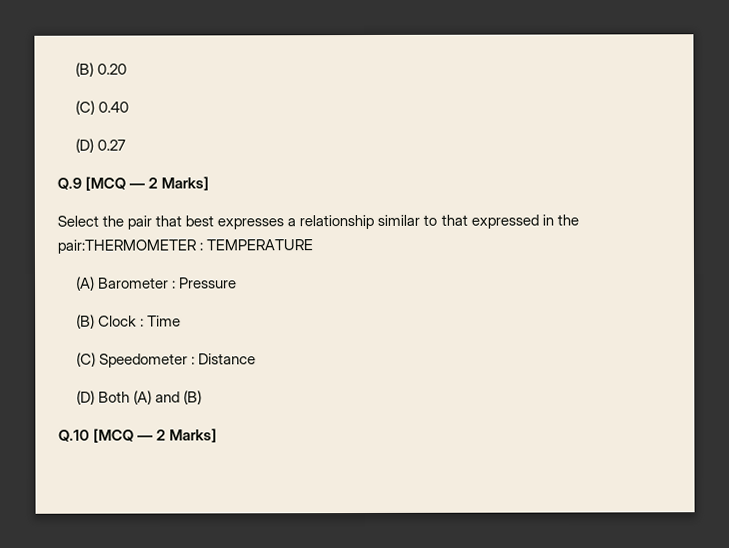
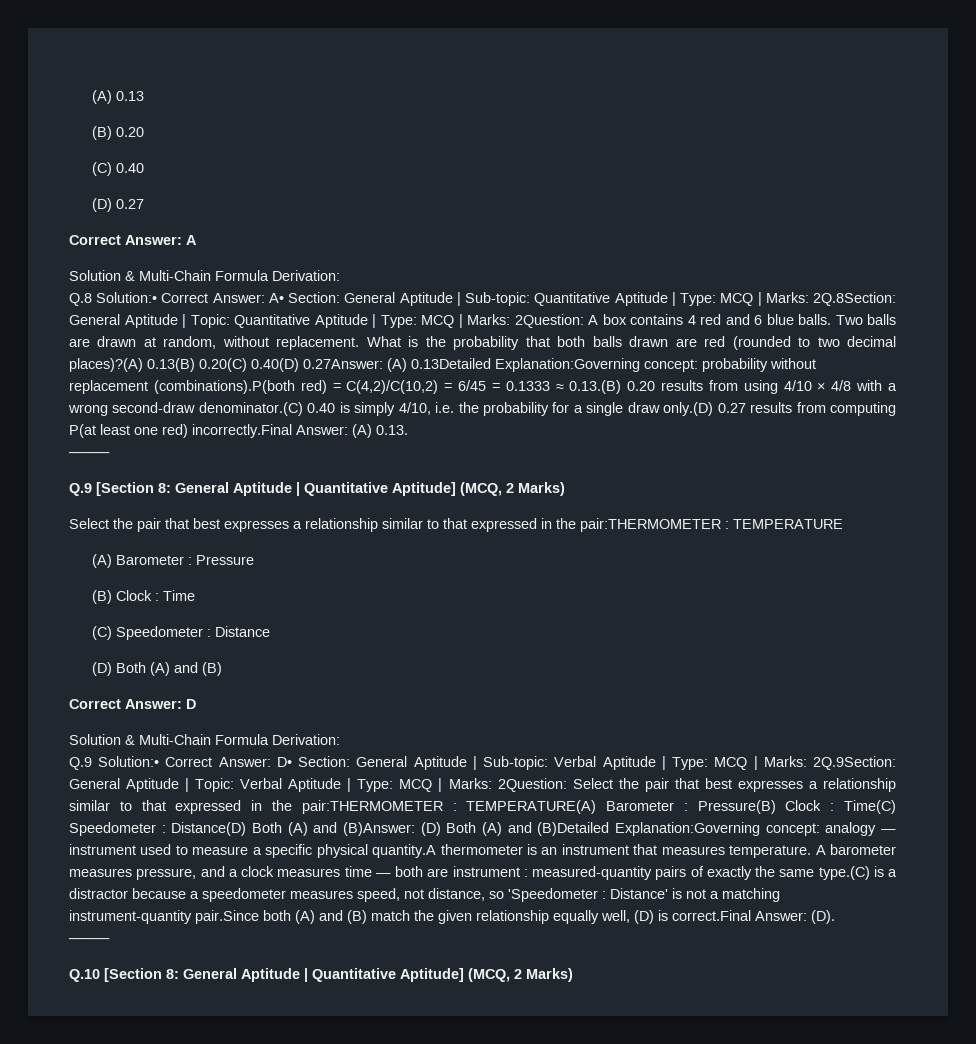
(75, 69) none -> [92,90,145,104] (A) 0.13 //
[57,176,210,191] Q.9 [MCQ — 2 Marks] -> [69,235,197,245] [69,270,340,281] [69,292,897,306] [69,314,896,328] [69,336,897,350] [69,358,816,372] [69,380,898,394] [68,402,897,416] [69,424,408,438] [68,452,110,457] [69,482,565,496] Correct Answer: A // Solution & Multi-Chain Formula Derivation: // Q.8 Solution:• Correct Answer: A• Section: General Aptitude | Sub-topic: Quantitative Aptitude | Type: MCQ | Marks: 2Q.8Section: General Aptitude | Topic: Quantitative Aptitude | Type: MCQ | Marks: 2Question: A box contains 4 red and 6 blue balls. Two balls are drawn at random, without replacement. What is the probability that both balls drawn are red (rounded to two decimal places)?(A) 0.13(B) 0.20(C) 0.40(D) 0.27Answer: (A) 0.13Detailed Explanation:Governing concept: probability without replacement (combinations).P(both red) = C(4,2)/C(10,2) = 6/45 = 0.1333 ≈ 0.13.(B) 0.20 results from using 4/10 × 4/8 with a wrong second-draw denominator.(C) 0.40 is simply 4/10, i.e. the probability for a single draw only.(D) 0.27 results from computing P(at least one red) incorrectly.Final Answer: (A) 0.13. // ──── // Q.9 [Section 8: General Aptitude | Quantitative Aptitude] (MCQ, 2 Marks)
[58,428,218,443] Q.10 [MCQ — 2 Marks] -> [69,699,196,709] [69,734,340,745] [69,756,897,770] [69,778,897,792] [69,800,897,814] [69,822,896,836] [69,844,896,858] [69,866,897,880] [69,888,780,902] [69,910,835,924] [68,938,110,943] [69,968,573,982] Correct Answer: D // Solution & Multi-Chain Formula Derivation: // Q.9 Solution:• Correct Answer: D• Section: General Aptitude | Sub-topic: Verbal Aptitude | Type: MCQ | Marks: 2Q.9Section: General Aptitude | Topic: Verbal Aptitude | Type: MCQ | Marks: 2Question: Select the pair that best expresses a relationship similar to that expressed in the pair:THERMOMETER : TEMPERATURE(A) Barometer : Pressure(B) Clock : Time(C) Speedometer : Distance(D) Both (A) and (B)Answer: (D) Both (A) and (B)Detailed Explanation:Governing concept: analogy — instrument used to measure a specific physical quantity.A thermometer is an instrument that measures temperature. A barometer measures pressure, and a clock measures time — both are instrument : measured-quantity pairs of exactly the same type.(C) is a distractor because a speedometer measures speed, not distance, so 'Speedometer : Distance' is not a matching instrument-quantity pair.Since both (A) and (B) match the given relationship equally well, (D) is correct.Final Answer: (D). // ──── // Q.10 [Section 8: General Aptitude | Quantitative Aptitude] (MCQ, 2 Marks)

